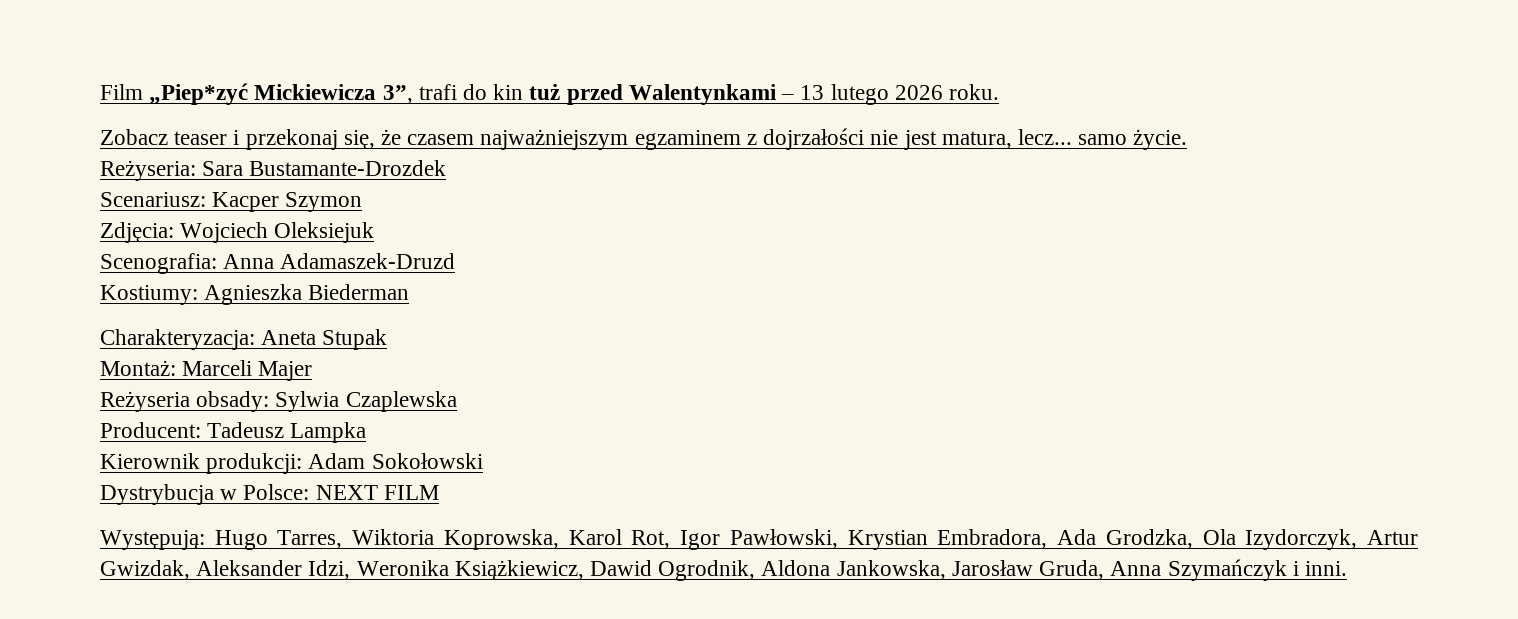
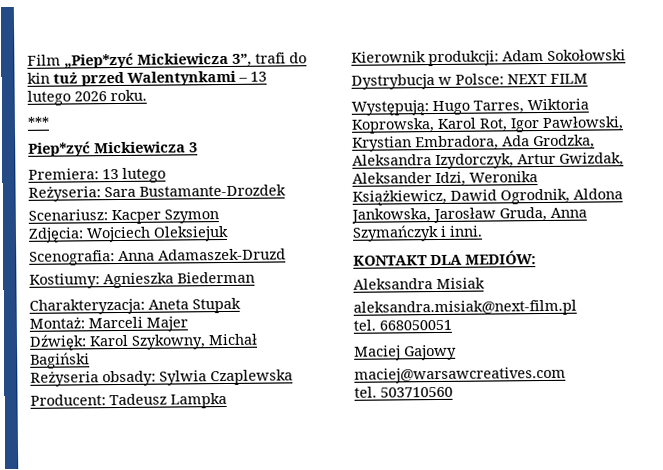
[100,128,1188,150] Zobacz teaser i przekonaj się, że czasem najważniejszym egzaminem z dojrzałości nie jest matura, lecz... samo życie. -> [27,116,49,128] [28,141,198,157] [28,167,166,183] *** // Piep*zyć Mickiewicza 3 // Premiera: 13 lutego
(313, 371) none -> [29,333,258,351] [30,352,90,369] // Dźwięk: Karol Szykowny, Michał Bagiński
[1202,529,1236,545] Ola -> [352,154,432,166] Aleksandra
(1347, 568) none -> [353,250,536,266] [353,277,485,290] [353,299,577,317] [353,319,452,331] [354,344,457,361] [354,366,566,384] [354,386,453,398] // KONTAKT DLA MEDIÓW: // Aleksandra Misiak // aleksandra.misiak@next-film.pl // tel. 668050051 // Maciej Gajowy // maciej@warsawcreatives.com // tel. 503710560

